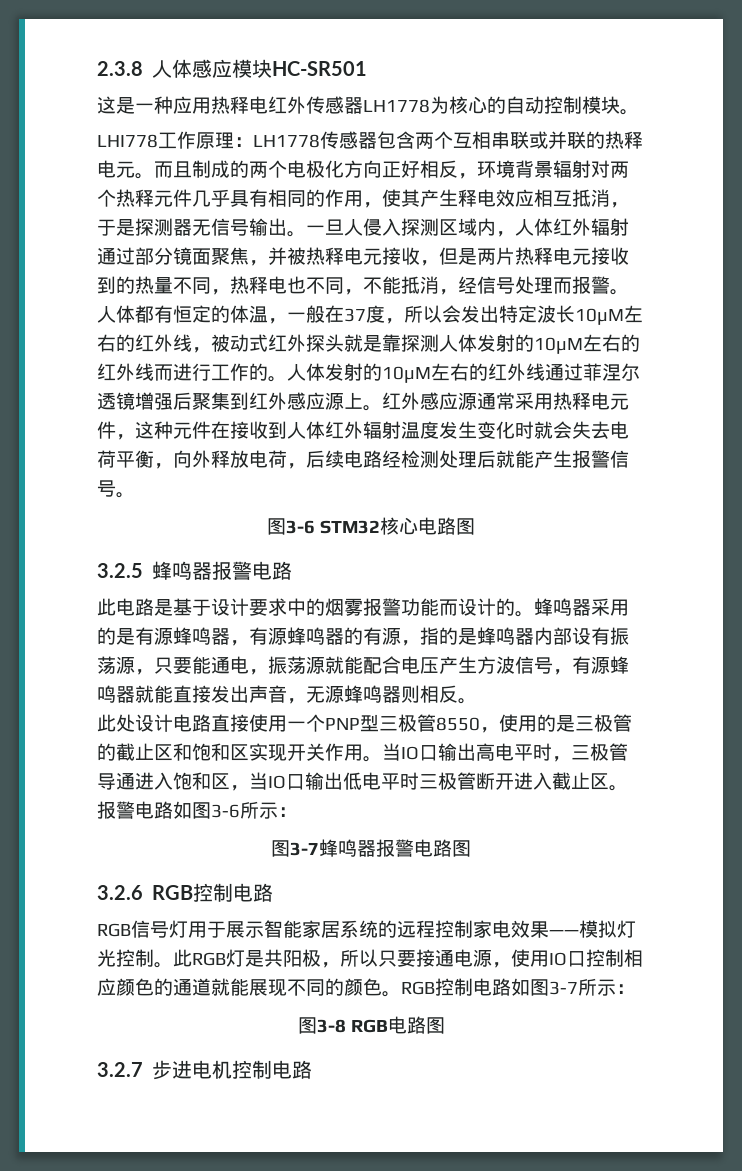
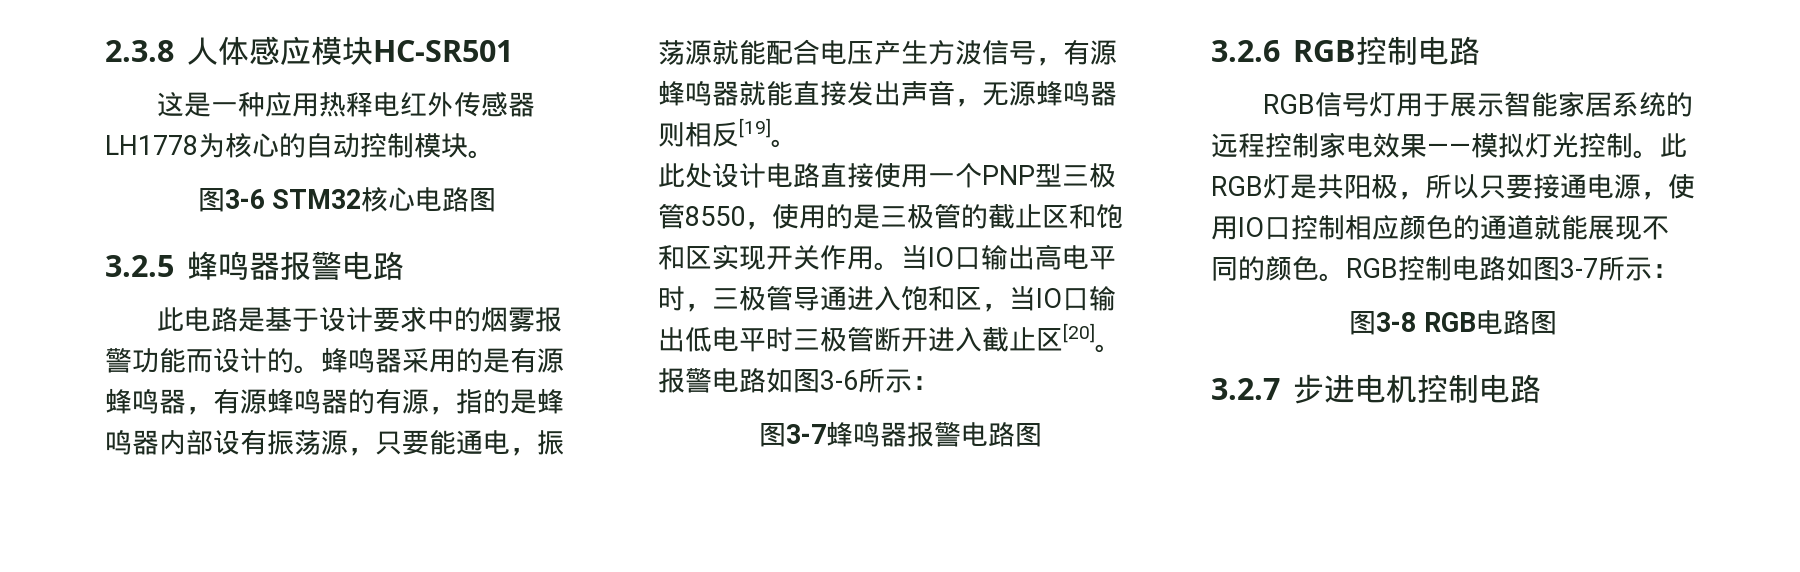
[97,131,643,149] [97,160,629,179] [97,189,629,208] [97,218,629,237] [97,247,629,266] [97,276,629,295] [97,305,643,325] [97,334,640,354] [97,363,640,383] [97,392,629,411] [97,421,629,440] [97,450,629,469] [97,480,135,498] // LHI778工作原理：LH1778传感器包含两个互相串联或并联的热释电元。而且制成的两个电极化方向正好相反，环境背景辐射对两个热释元件几乎具有相同的作用，使其产生释电效应相互抵消，于是探测器无信号输出。一旦人侵入探测区域内，人体红外辐射通过部分镜面聚焦，并被热释电元接收，但是两片热释电元接收到的热量不同，热释电也不同，不能抵消，经信号处理而报警。人体都有恒定的体温，一般在37度，所以会发出特定波长10μM左右的红外线，被动式红外探头就是靠探测人体发射的10μM左右的红外线而进行工作的。人体发射的10μM左右的红外线通过菲涅尔透镜增强后聚集到红外感应源上。红外感应源通常采用热释电元件，这种元件在接收到人体红外辐射温度发生变化时就会失去电荷平衡，向外释放电荷，后续电路经检测处理后就能产生报警信号。 -> (495, 154) none
(458, 694) none -> [739,118,771,138] [19]
(609, 781) none -> [1063,323,1095,343] [20]

